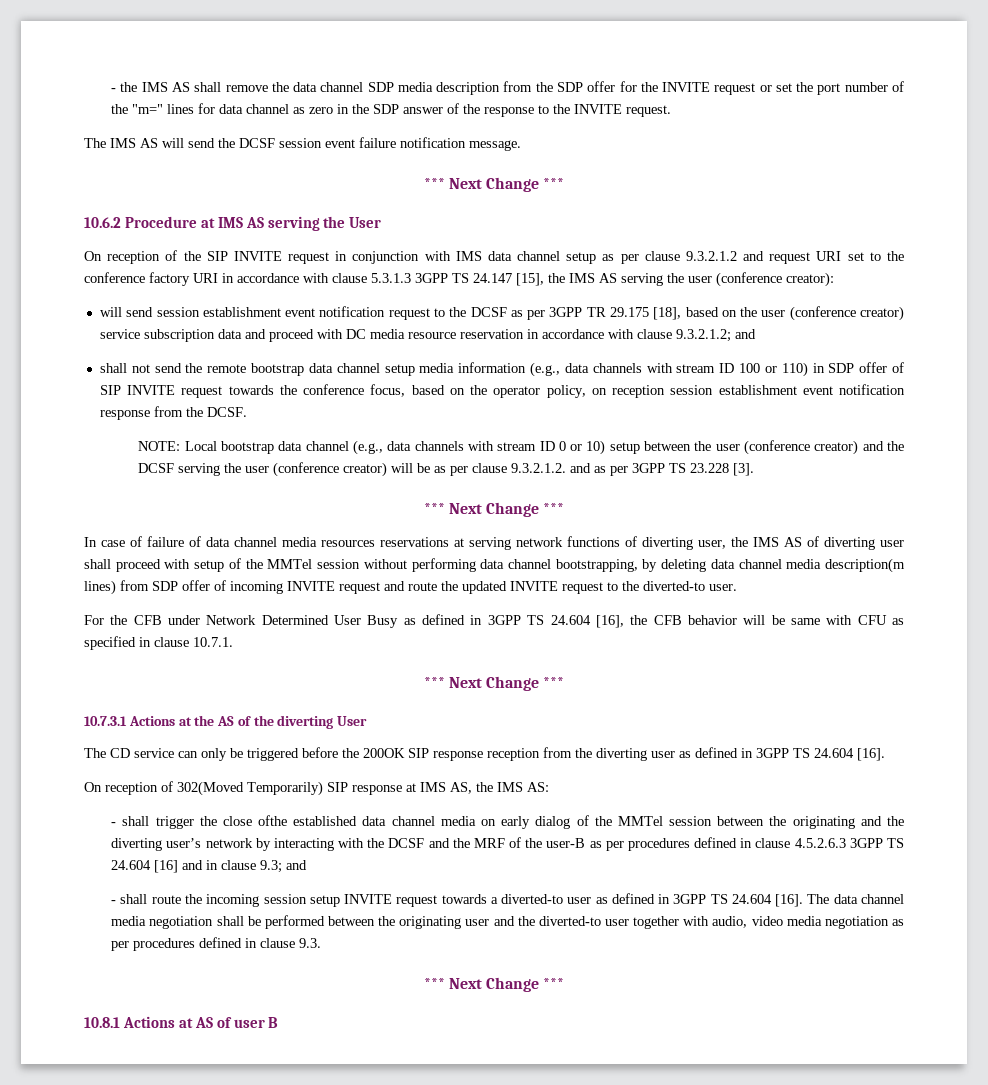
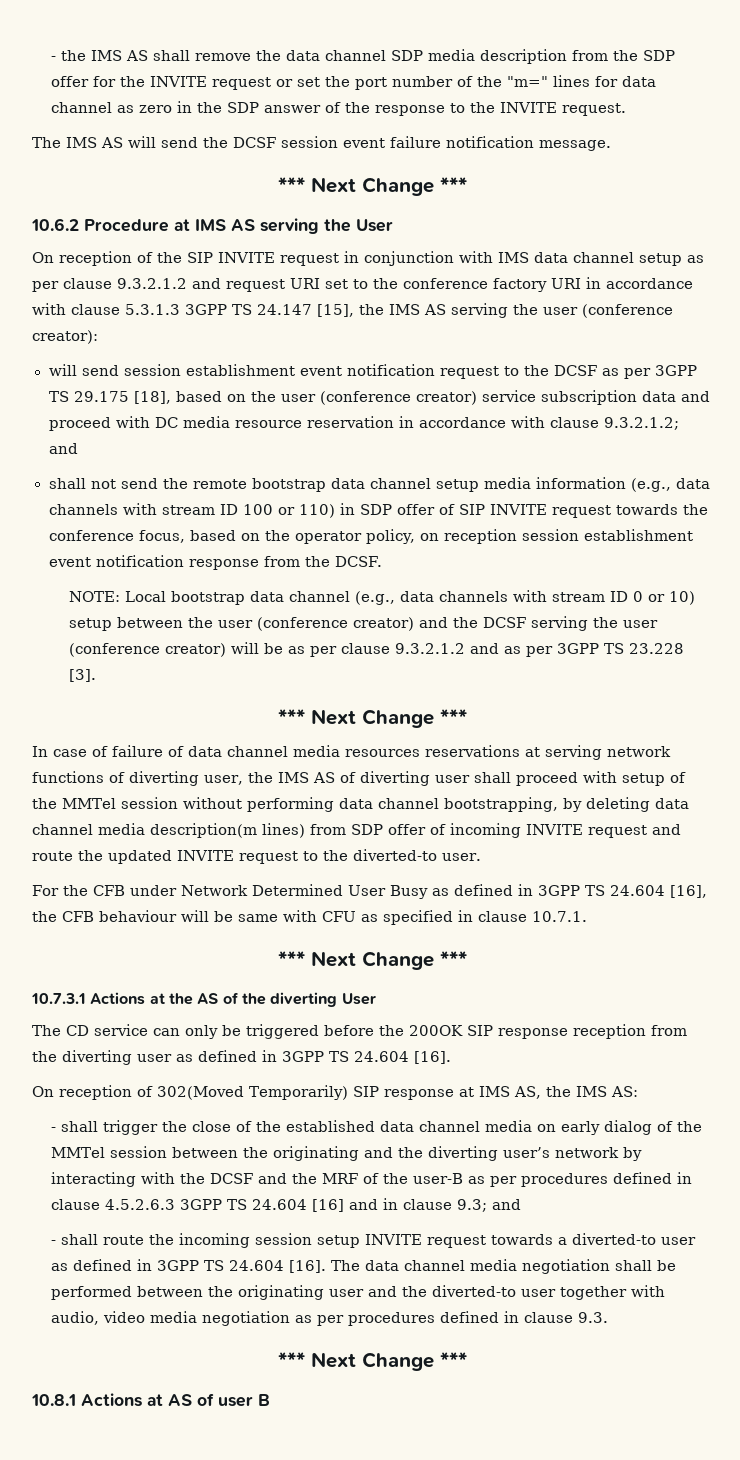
[586,307,606,317] TR -> [48,391,69,402] TS
[511,463,567,473] 9.3.2.1.2. -> [395,643,466,654] 9.3.2.1.2
[687,615,737,625] behavior -> [99,910,177,922] behaviour
[258,815,288,826] ofthe -> [235,1121,281,1132] of the

